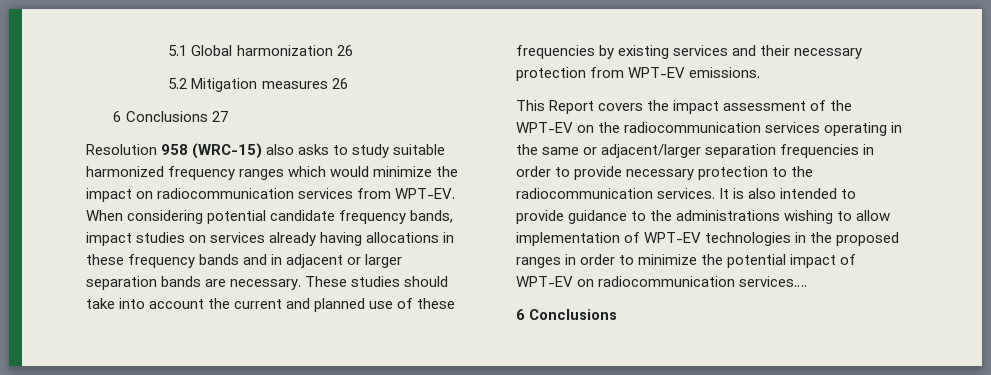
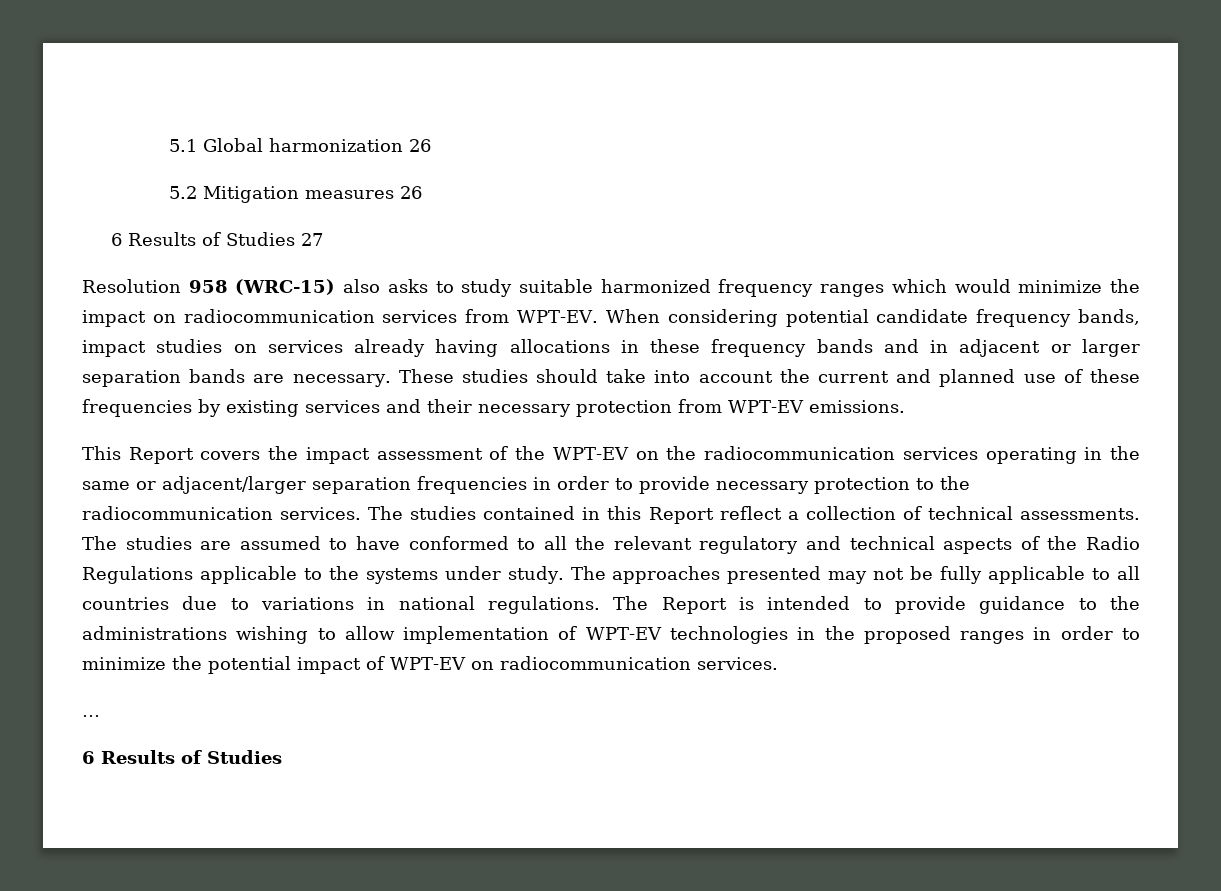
[125,111,208,122] Conclusions -> [128,232,296,246] Results of Studies
[719,188,777,199] It is also -> [368,506,1141,524] [82,536,1141,554] [82,566,1140,584] [82,596,755,614] The studies contained in this Report reflect a collection of technical assessments. The studies are assumed to have conformed to all the relevant regulatory and technical aspects of the Radio Regulations applicable to the systems under study. The approaches presented may not be fully applicable to all countries due to variations in national regulations. The Report is
[739,276,808,287] [516,309,618,320] services.… // 6 Conclusions -> [696,657,778,670] [82,715,100,717] [82,750,282,764] services. // … // 6 Results of Studies

